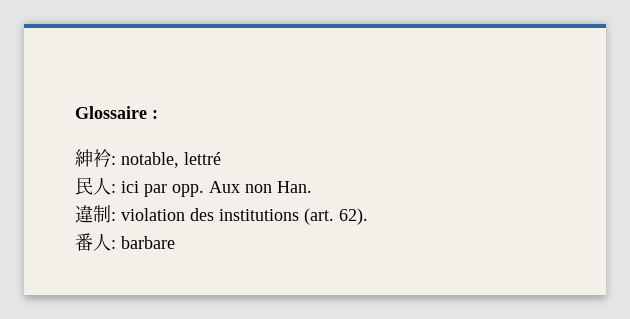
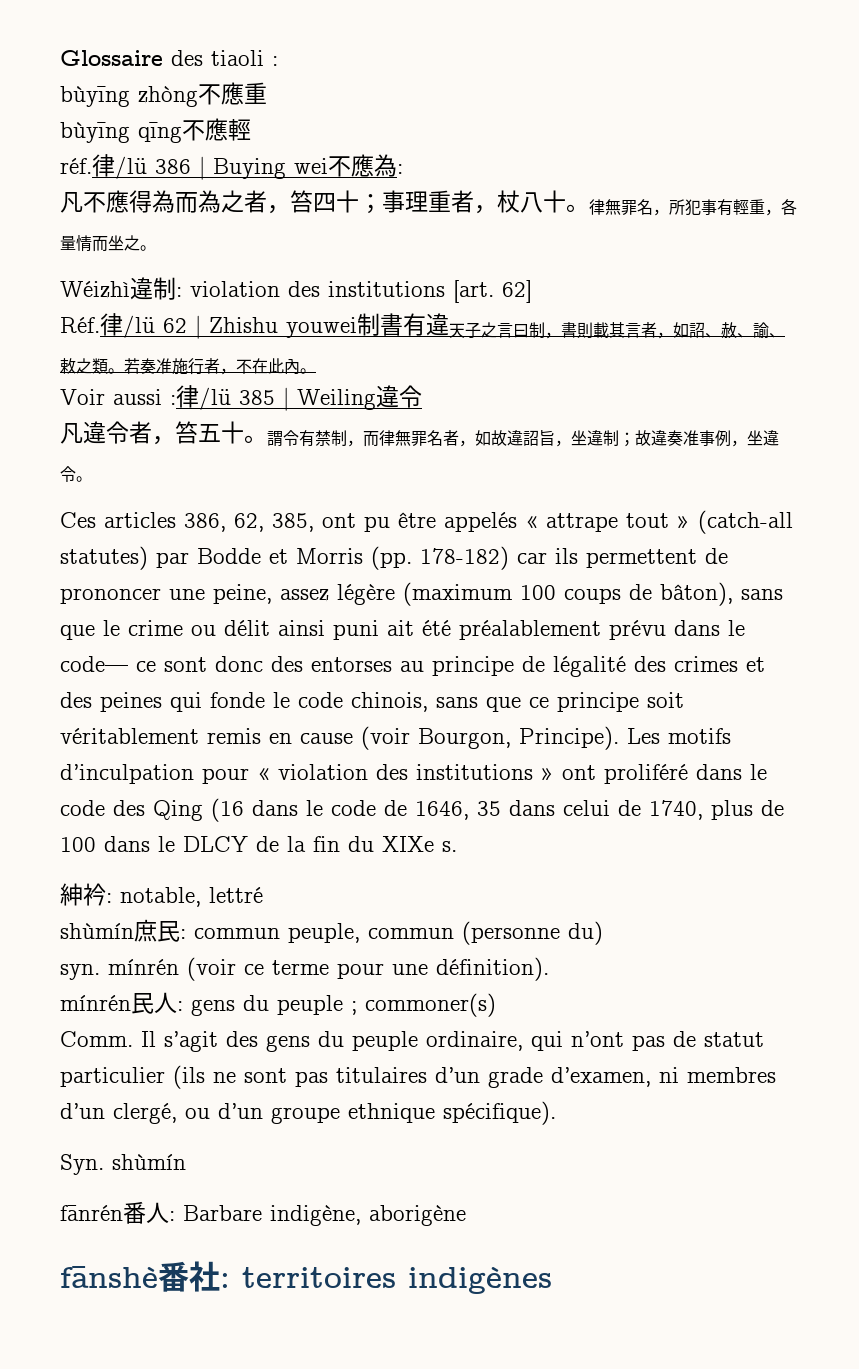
[152,110,158,119] [75,149,221,168] [75,177,312,197] [75,205,368,225] [75,233,175,251] : // 紳衿: notable, lettré // 民人: ici par opp. Aux non Han. // 違制: violation des institutions (art. 62). // 番人: barbare -> [171,50,278,66] [60,82,267,107] [60,118,251,143] [60,154,403,180] [60,190,797,216] [60,235,156,252] [60,277,532,303] [60,313,785,339] [60,358,316,375] [60,385,422,411] [60,421,779,447] [60,466,92,482] [60,510,793,534] [60,546,728,570] [60,582,783,606] [60,620,745,640] [60,656,765,677] [60,692,684,712] [60,726,731,750] [60,764,767,784] [60,798,784,822] [60,836,457,852] [60,883,263,907] [60,919,603,945] [60,957,549,981] [60,992,496,1017] [60,1031,764,1052] [60,1065,776,1089] [60,1101,556,1125] [60,1154,186,1175] [60,1201,466,1226] [60,1261,552,1294] des tiaoli : // bùyīng zhòng不應重 // bùyīng qīng不應輕 // réf.律/lü 386 | Buying wei不應為: // 凡不應得為而為之者，笞四十；事理重者，杖八十。律無罪名，所犯事有輕重，各量情而坐之。 // Wéizhì違制: violation des institutions [art. 62] // Réf.律/lü 62 | Zhishu youwei制書有違天子之言曰制，書則載其言者，如詔、赦、諭、敕之類。若奏准施行者，不在此內。 // Voir aussi :律/lü 385 | Weiling違令 // 凡違令者，笞五十。謂令有禁制，而律無罪名者，如故違詔旨，坐違制；故違奏准事例，坐違令。 // Ces articles 386, 62, 385, ont pu être appelés « attrape tout » (catch-all statutes) par Bodde et Morris (pp. 178-182) car ils permettent de prononcer une peine, assez légère (maximum 100 coups de bâton), sans que le crime ou délit ainsi puni ait été préalablement prévu dans le code— ce sont donc des entorses au principe de légalité des crimes et des peines qui fonde le code chinois, sans que ce principe soit véritablement remis en cause (voir Bourgon, Principe). Les motifs d’inculpation pour « violation des institutions » ont proliféré dans le code des Qing (16 dans le code de 1646, 35 dans celui de 1740, plus de 100 dans le DLCY de la fin du XIXe s. // 紳衿: notable, lettré // shùmín庶民: commun peuple, commun (personne du) // syn. mínrén (voir ce terme pour une définition). // mínrén民人: gens du peuple ; commoner(s) // Comm. Il s’agit des gens du peuple ordinaire, qui n’ont pas de statut particulier (ils ne sont pas titulaires d’un grade d’examen, ni membres d’un clergé, ou d’un groupe ethnique spécifique). // Syn. shùmín // fānrén番人: Barbare indigène, aborigène // fānshè番社: territoires indigènes

